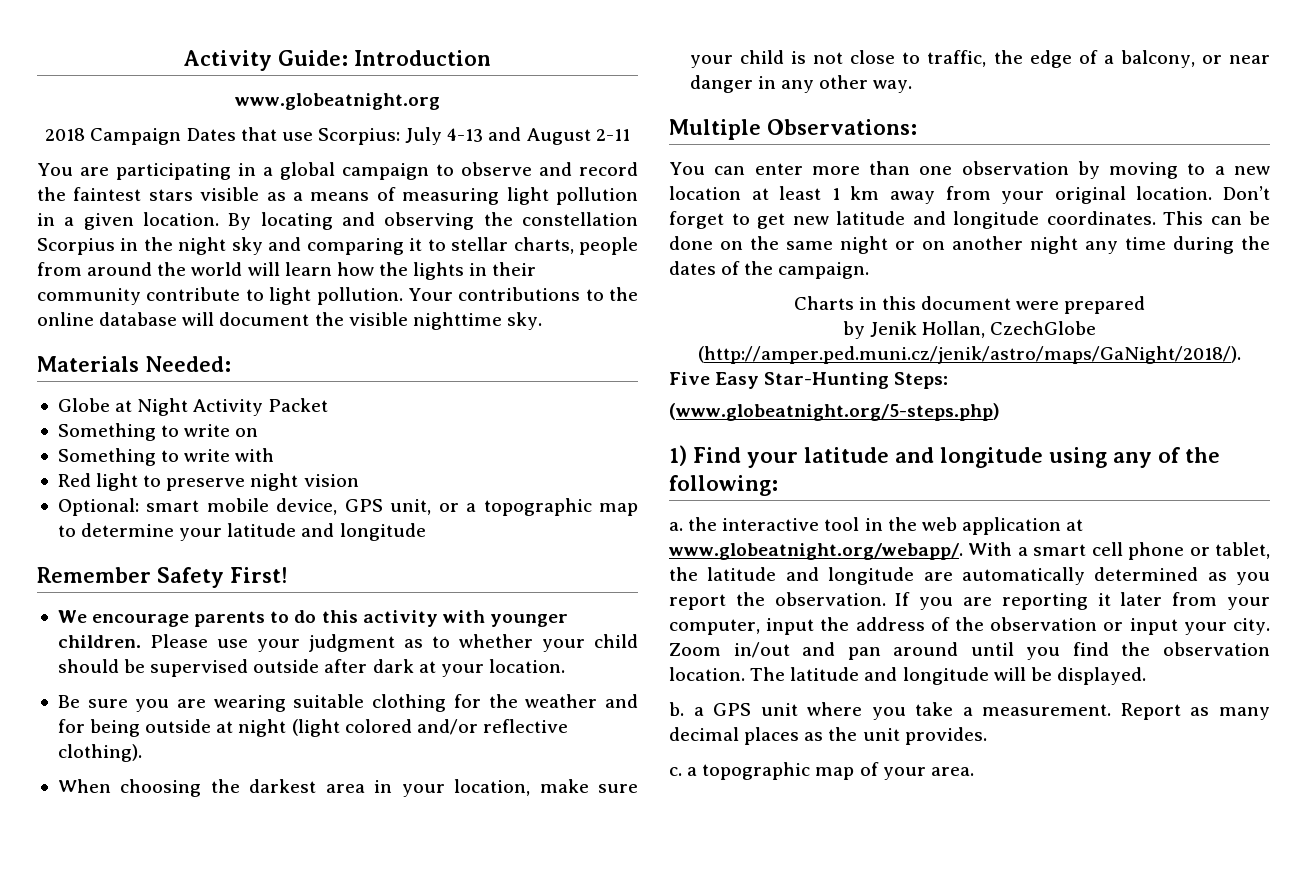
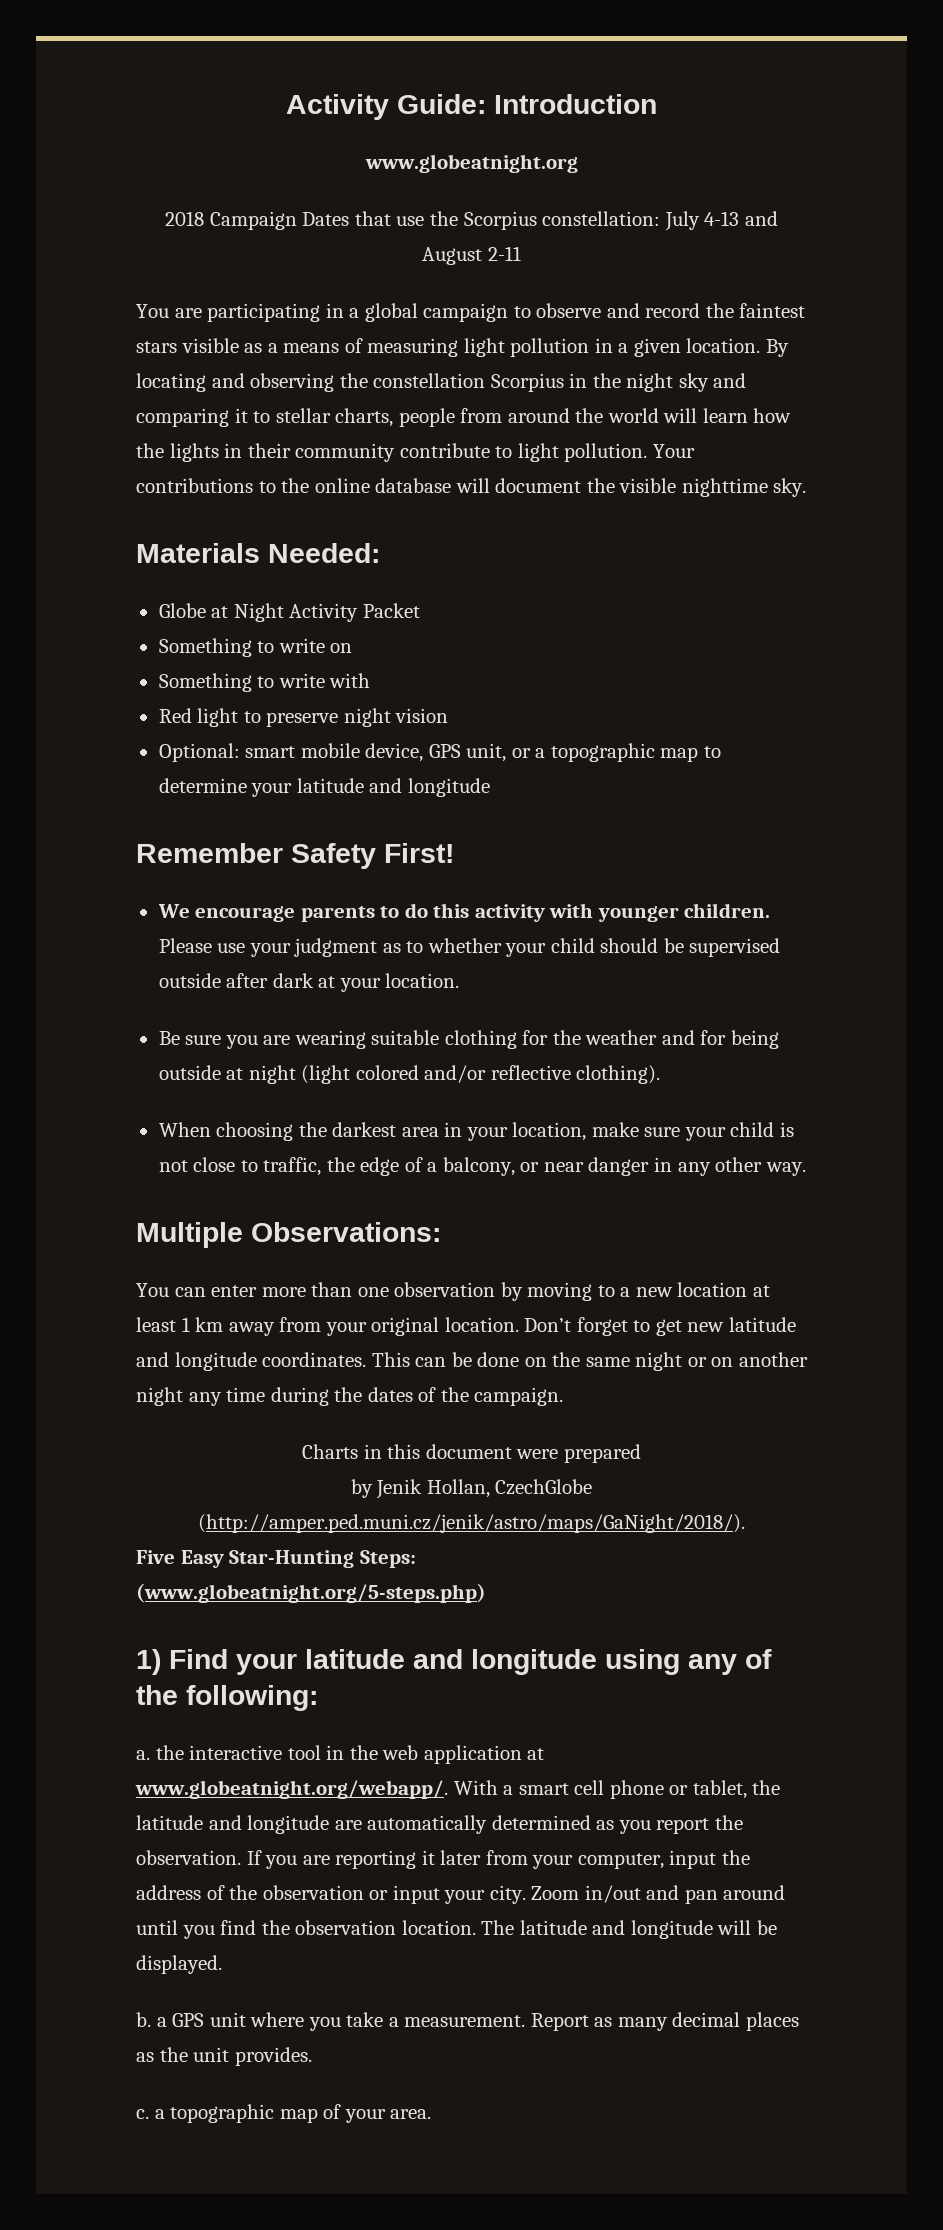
[318,128,400,145] Scorpius: -> [430,211,661,230] the Scorpius constellation:

